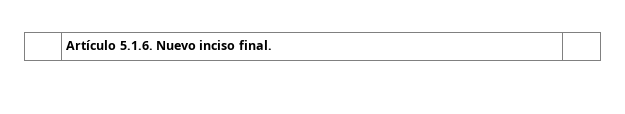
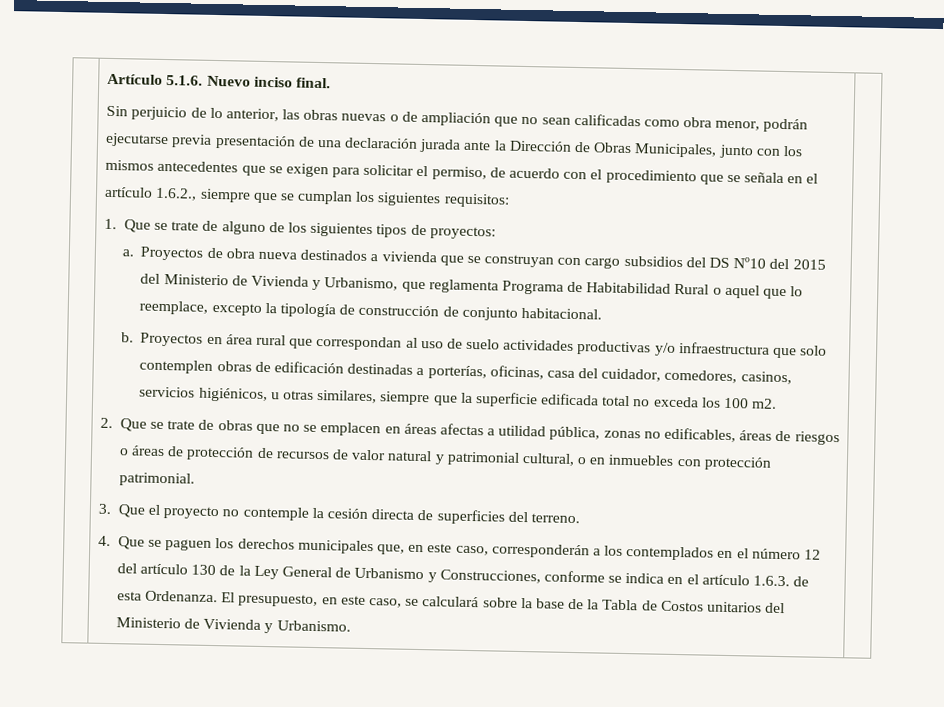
(272, 45) none -> [106,105,809,133] [105,132,803,159] [105,159,819,185] [104,186,510,208] [104,218,496,240] [121,246,826,270] [140,273,804,300] [139,300,602,321] [120,332,828,359] [139,359,792,385] [139,386,778,409] [100,417,840,446] [118,445,772,471] [118,472,195,487] [98,503,580,525] [98,535,822,561] [116,563,810,587] [116,590,786,614] [115,617,351,634] // Sin perjuicio de lo anterior, las obras nuevas o de ampliación que no sean calificadas como obra menor, podrán ejecutarse previa presentación de una declaración jurada ante la Dirección de Obras Municipales, junto con los mismos antecedentes que se exigen para solicitar el permiso, de acuerdo con el procedimiento que se señala en el artículo 1.6.2., siempre que se cumplan los siguientes requisitos: // 1. Que se trate de alguno de los siguientes tipos de proyectos: // a. Proyectos de obra nueva destinados a vivienda que se construyan con cargo subsidios del DS Nº10 del 2015 del Ministerio de Vivienda y Urbanismo, que reglamenta Programa de Habitabilidad Rural o aquel que lo reemplace, excepto la tipología de construcción de conjunto habitacional. // b. Proyectos en área rural que correspondan al uso de suelo actividades productivas y/o infraestructura que solo contemplen obras de edificación destinadas a porterías, oficinas, casa del cuidador, comedores, casinos, servicios higiénicos, u otras similares, siempre que la superficie edificada total no exceda los 100 m2. // 2. Que se trate de obras que no se emplacen en áreas afectas a utilidad pública, zonas no edificables, áreas de riesgos o áreas de protección de recursos de valor natural y patrimonial cultural, o en inmuebles con protección patrimonial. // 3. Que el proyecto no contemple la cesión directa de superficies del terreno. // 4. Que se paguen los derechos municipales que, en este caso, corresponderán a los contemplados en el número 12 del artículo 130 de la Ley General de Urbanismo y Construcciones, conforme se indica en el artículo 1.6.3. de esta Ordenanza. El presupuesto, en este caso, se calculará sobre la base de la Tabla de Costos unitarios del Ministerio de Vivienda y Urbanismo.

